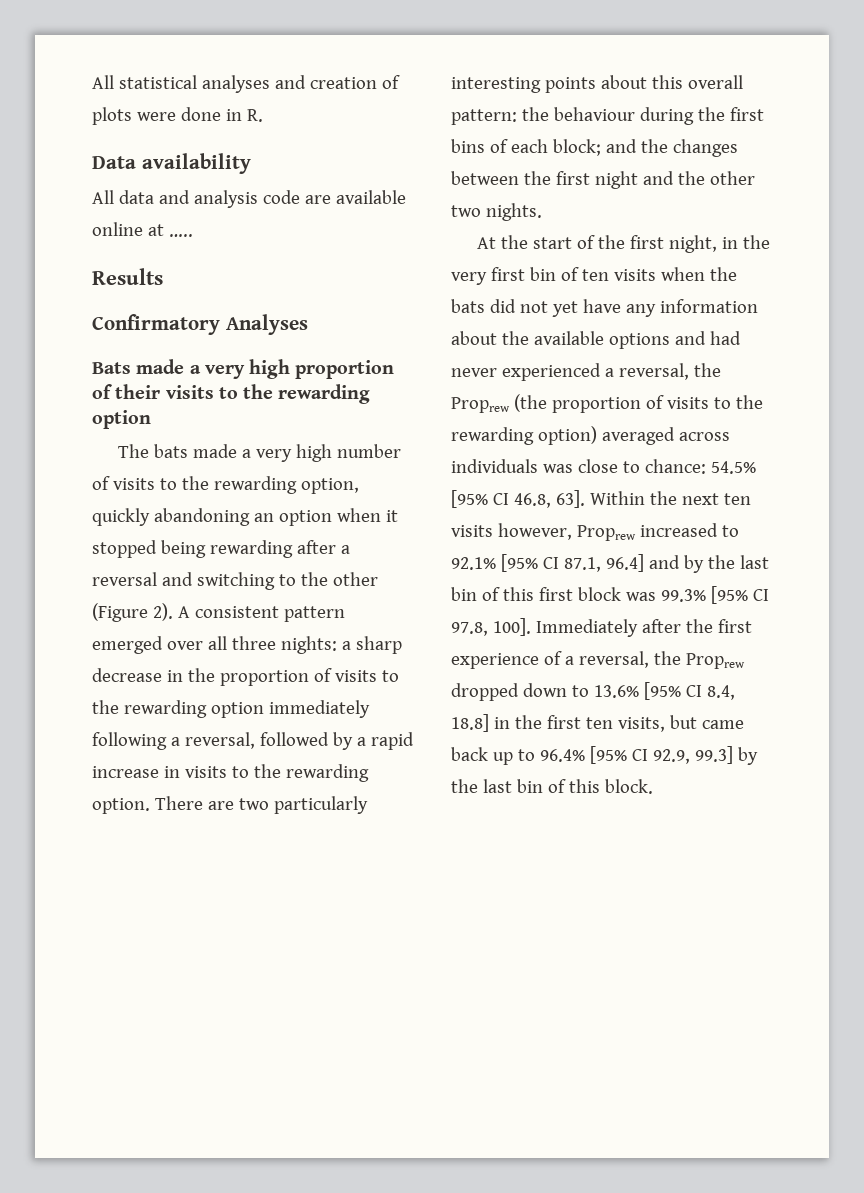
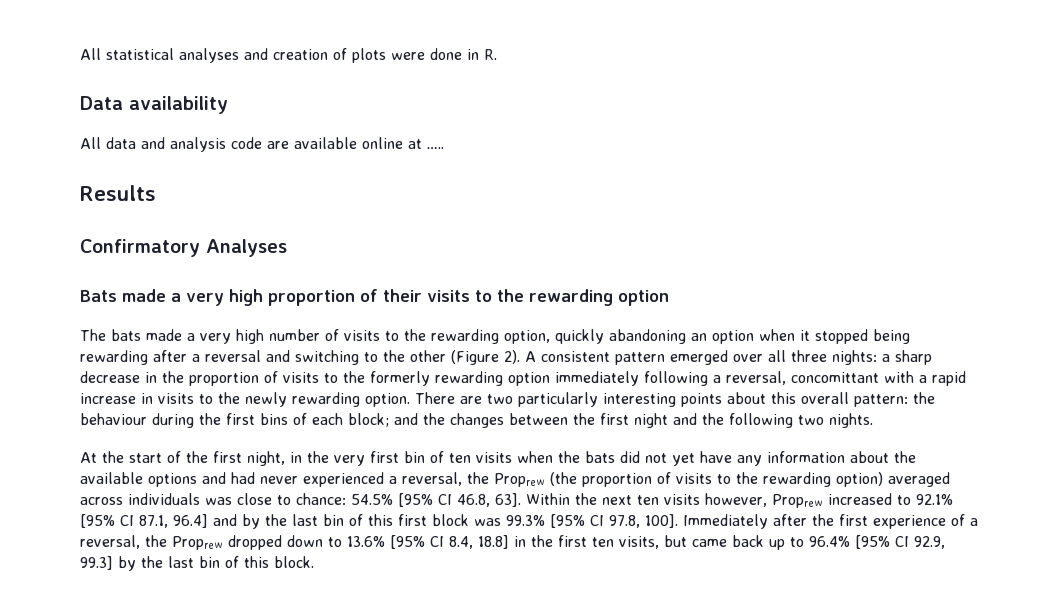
(119, 707) none -> [370,371,430,386] formerly
[259,732,353,750] followed by -> [791,371,914,383] concomittant with
(281, 771) none -> [245,392,287,407] newly
[709,171,755,185] other -> [729,413,793,428] following

